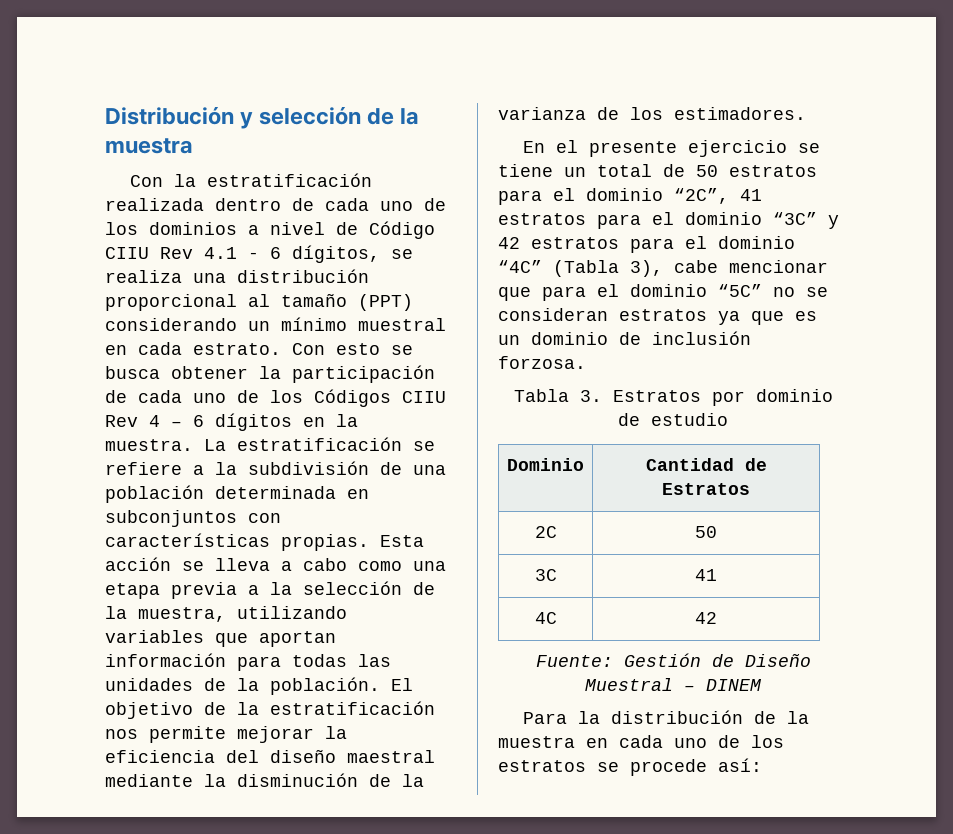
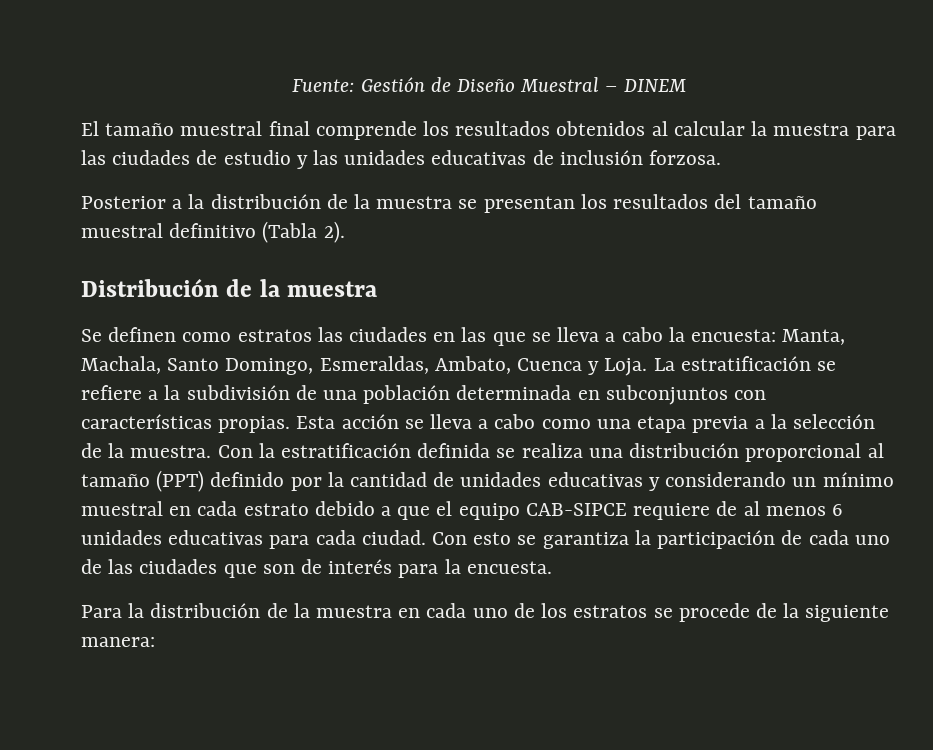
[105,107,420,129] [105,138,193,154] [130,173,373,187] [105,198,446,211] [105,221,435,239] [105,245,413,263] [105,269,369,283] [105,293,413,311] [105,317,446,331] [105,342,413,355] [105,365,435,383] [105,389,446,407] [105,413,358,431] [105,439,193,451] Distribución y selección de la muestra // Con la estratificación realizada dentro de cada uno de los dominios a nivel de Código CIIU Rev 4.1 - 6 dígitos, se realiza una distribución proporcional al tamaño (PPT) considerando un mínimo muestral en cada estrato. Con esto se busca obtener la participación de cada uno de los Códigos CIIU Rev 4 – 6 dígitos en la muestra. -> [292,77,686,92] [81,121,896,140] [81,150,722,169] [81,194,817,213] [81,221,345,243] [81,278,377,297] [81,327,846,346] [81,356,648,376] Fuente: Gestión de Diseño Muestral – DINEM // El tamaño muestral final comprende los resultados obtenidos al calcular la muestra para las ciudades de estudio y las unidades educativas de inclusión forzosa. // Posterior a la distribución de la muestra se presentan los resultados del tamaño muestral definitivo (Tabla 2). // Distribución de la muestra // Se definen como estratos las ciudades en las que se lleva a cabo la encuesta: Manta, Machala, Santo Domingo, Esmeraldas, Ambato, Cuenca y Loja.
[138,606,347,622] [105,630,336,647] [105,653,391,671] [105,677,413,695] [105,701,435,719] [105,726,347,743] [105,749,435,763] [105,773,424,787] [498,107,806,120] [523,140,821,157] [498,164,817,177] [498,188,762,205] [498,212,839,229] [498,236,795,253] [498,260,828,277] [498,284,828,301] [498,308,817,325] [498,331,751,345] [498,356,586,369] [513,389,833,406] [618,413,728,426] [507,458,584,471] [645,458,767,471] [662,483,750,495] [534,526,557,538] [695,526,717,538] [534,569,557,581] [695,569,717,581] [534,612,557,624] [695,612,717,624] [535,653,811,667] [585,678,762,691] muestra, utilizando variables que aportan información para todas las unidades de la población. El objetivo de la estratificación nos permite mejorar la eficiencia del diseño maestral mediante la disminución de la varianza de los estimadores. // En el presente ejercicio se tiene un total de 50 estratos para el dominio “2C”, 41 estratos para el dominio “3C” y 42 estratos para el dominio “4C” (Tabla 3), cabe mencionar que para el dominio “5C” no se consideran estratos ya que es un dominio de inclusión forzosa. // Tabla 3. Estratos por dominio de estudio // Dominio | Cantidad de Estratos // 2C | 50 // 3C | 41 // 4C | 42 // Fuente: Gestión de Diseño Muestral – DINEM -> [130,443,884,462] [81,470,894,492] [81,501,843,520] [81,530,890,549] [81,559,552,578] muestra. Con la estratificación definida se realiza una distribución proporcional al tamaño (PPT) definido por la cantidad de unidades educativas y considerando un mínimo muestral en cada estrato debido a que el equipo CAB-SIPCE requiere de al menos 6 unidades educativas para cada ciudad. Con esto se garantiza la participación de cada uno de las ciudades que son de interés para la encuesta.
[718,758,762,772] así: -> [755,603,890,622] [81,637,155,647] de la siguiente manera:

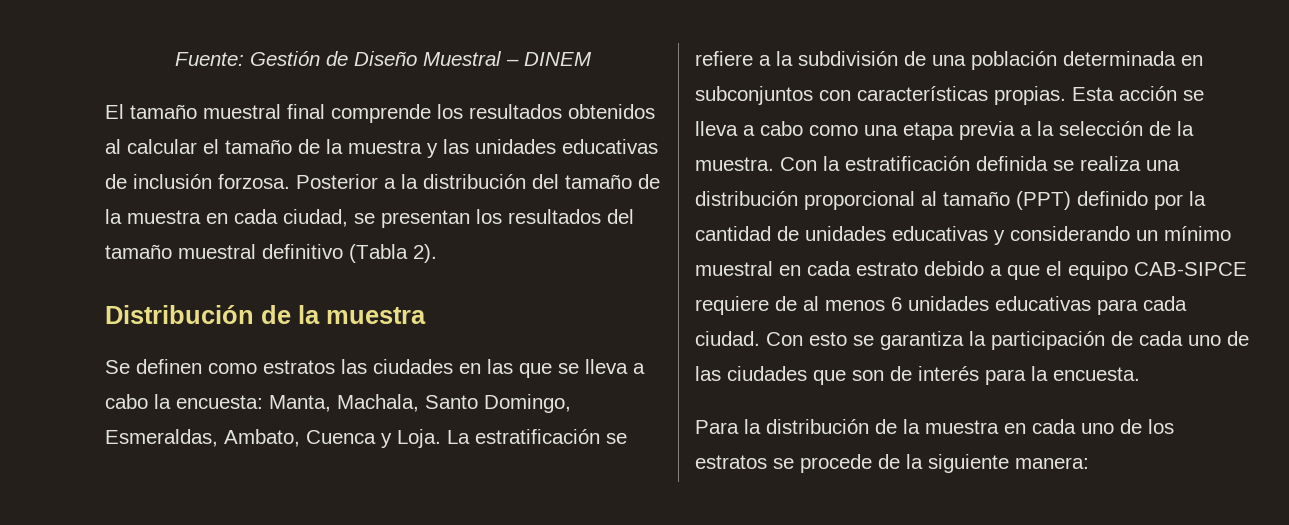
[751,121,896,140] [81,150,291,165] la muestra para las ciudades de estudio -> [203,139,422,154] el tamaño de la muestra
(722, 157) // -> (290, 181) none
[326,194,453,209] de la muestra -> [532,174,660,189] [105,209,348,227] del tamaño de la muestra en cada ciudad,

